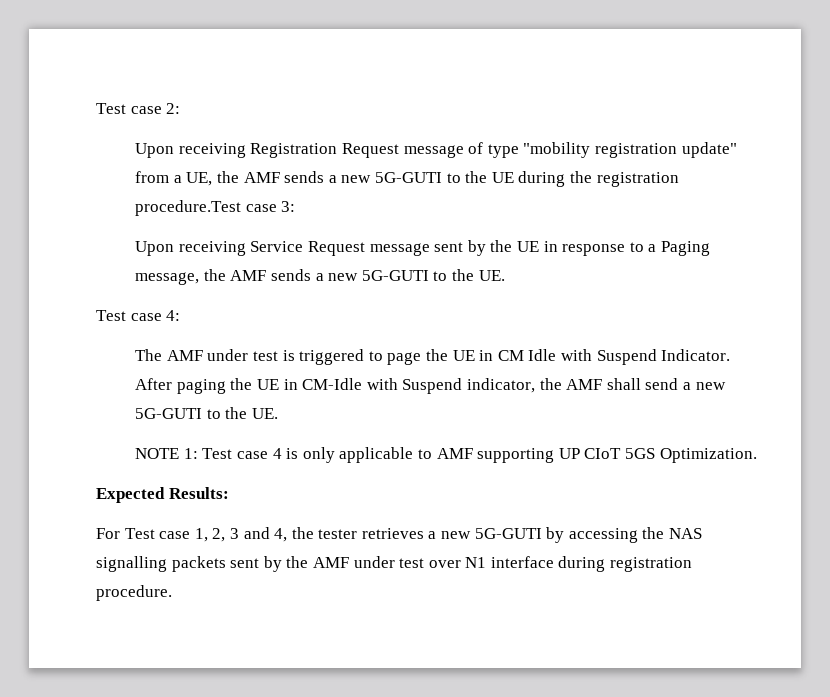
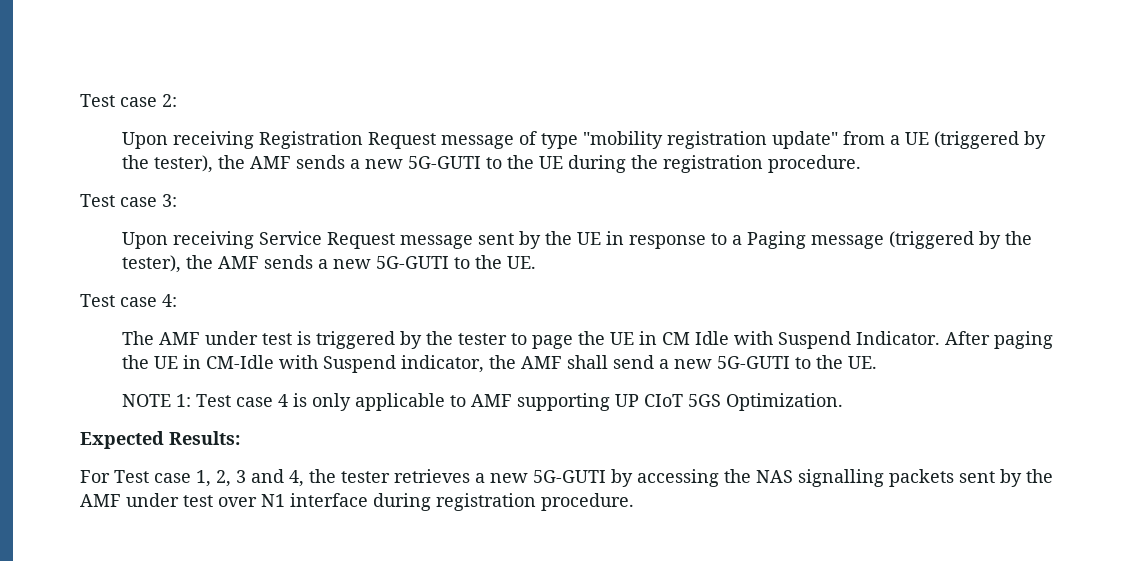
[186,172,213,186] UE, -> [905,131,1047,149] [122,155,214,173] UE (triggered by the tester),
[135,200,242,216] procedure.Test -> [768,155,862,173] [80,194,115,207] procedure. // Test
[135,272,200,285] message, -> [811,231,1033,249] [122,255,182,273] message (triggered by the tester),
(365, 357) none -> [400,331,508,349] by the tester

